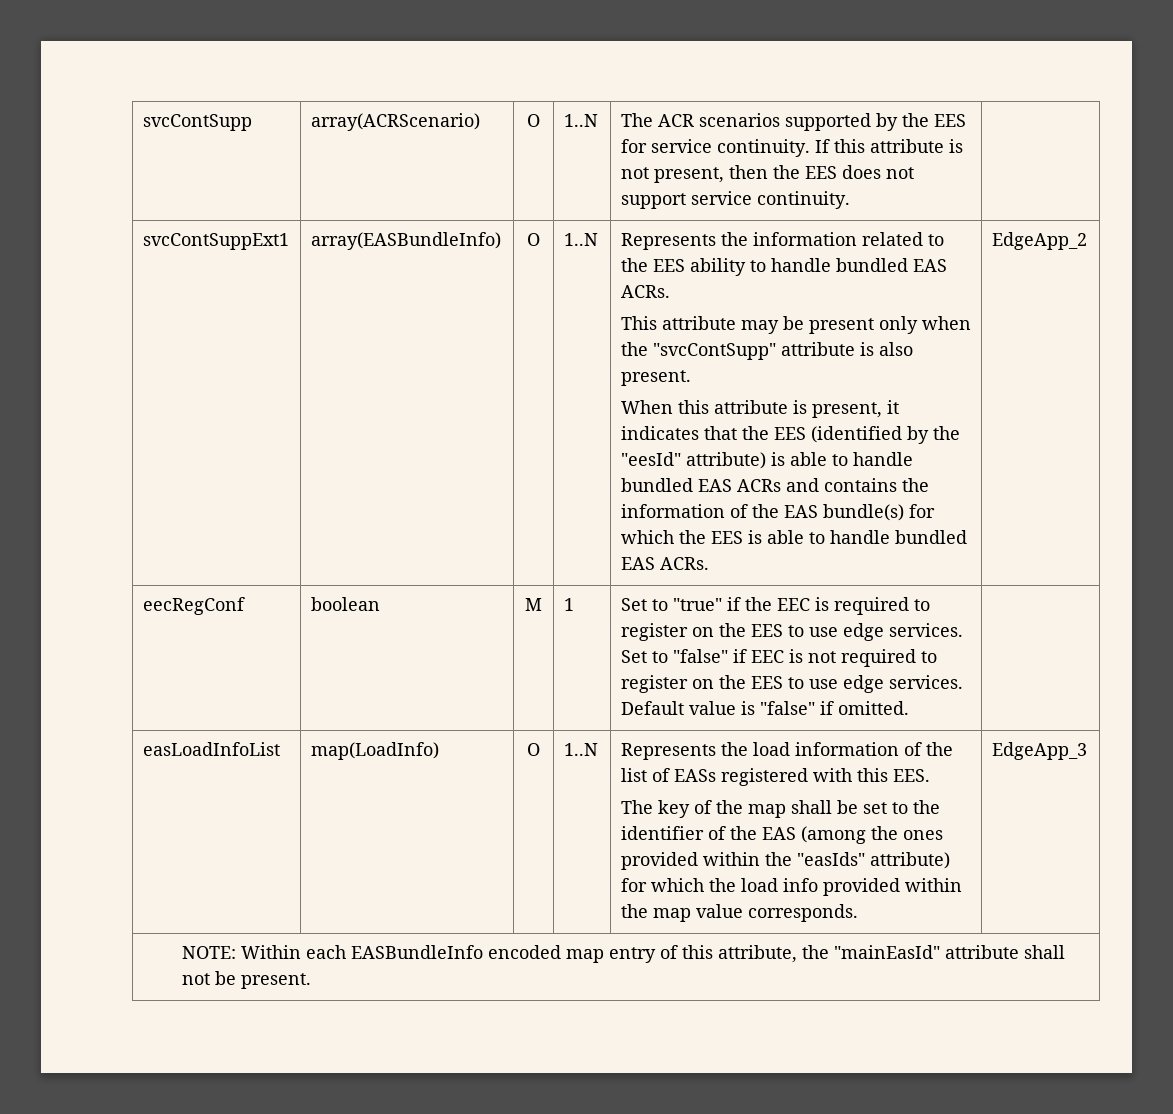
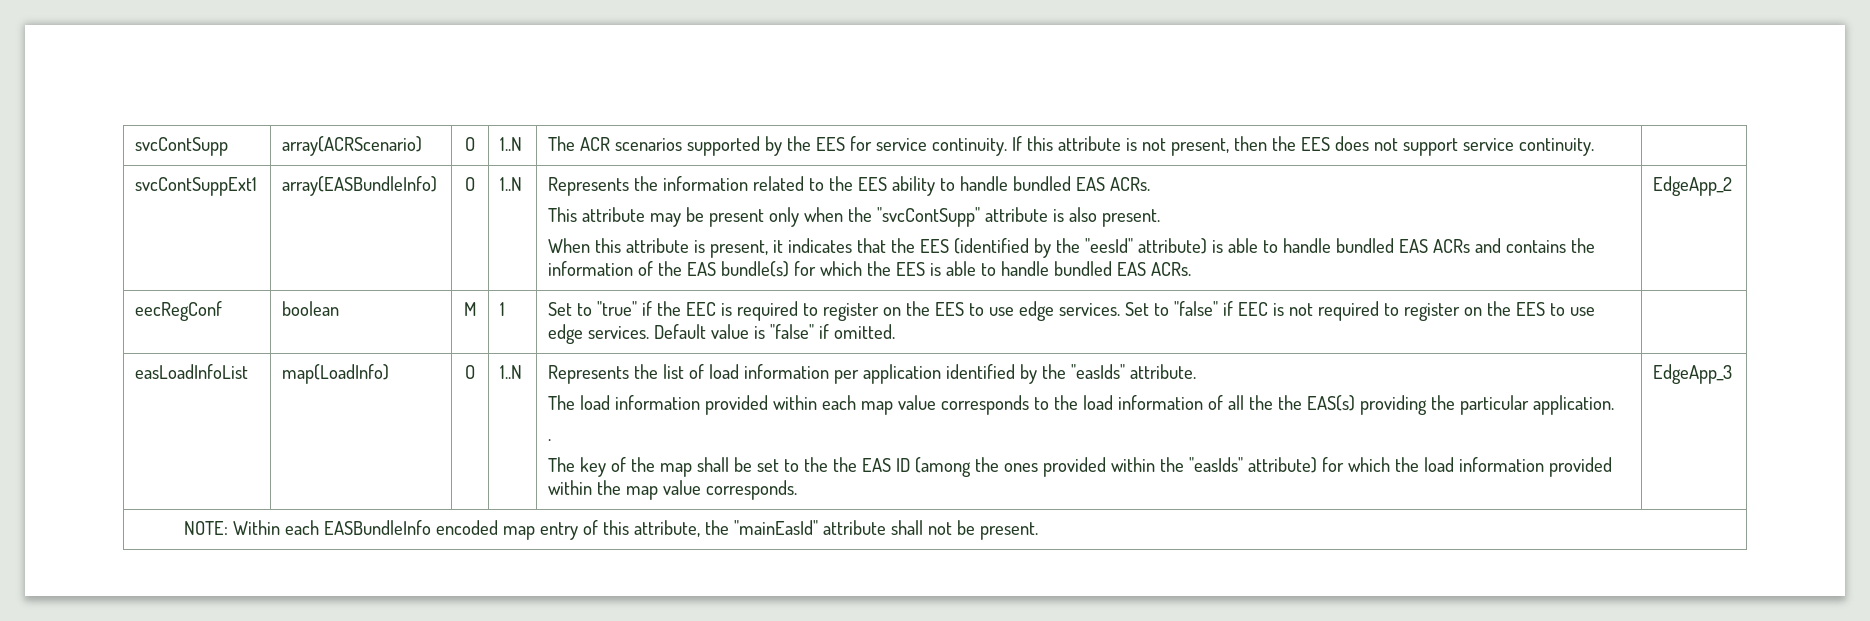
[752,742,953,756] [620,768,930,786] load information of the list of EASs registered with this EES. -> [663,364,1197,384] [548,395,1615,415] [548,439,552,441] list of load information per application identified by the "easIds" attribute. // The load information provided within each map value corresponds to the load information of all the the EAS(s) providing the particular application. // .
[620,826,796,840] identifier of the EAS -> [833,457,911,472] the EAS ID
[782,878,818,892] info -> [1459,457,1545,472] information

